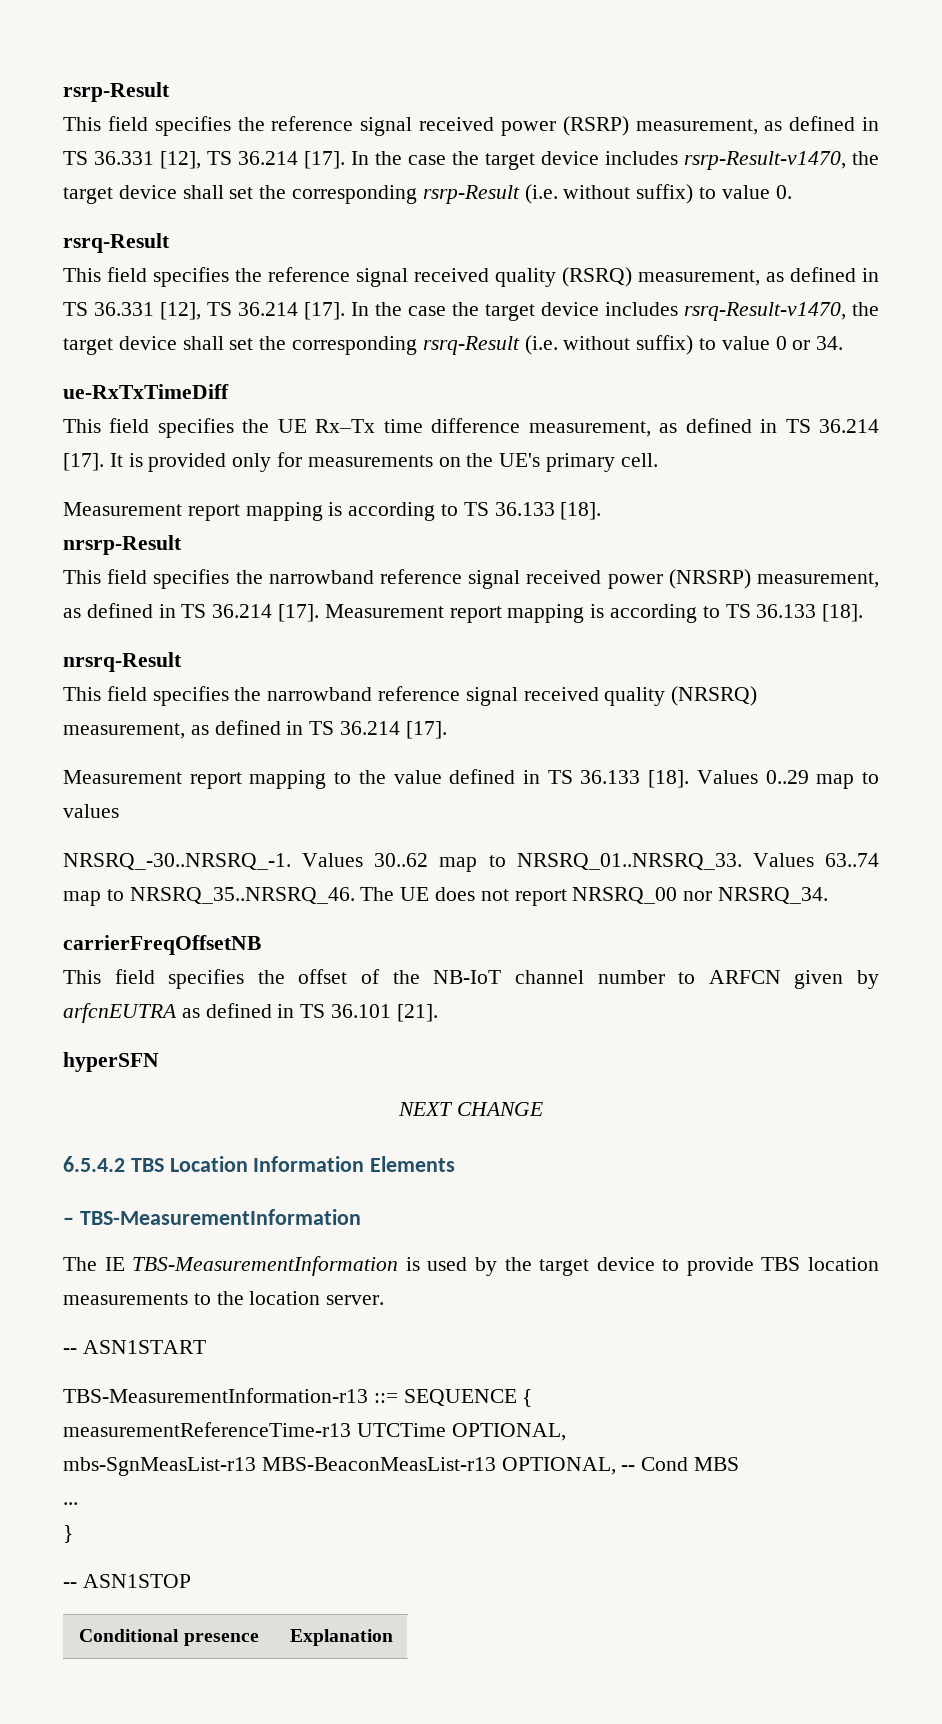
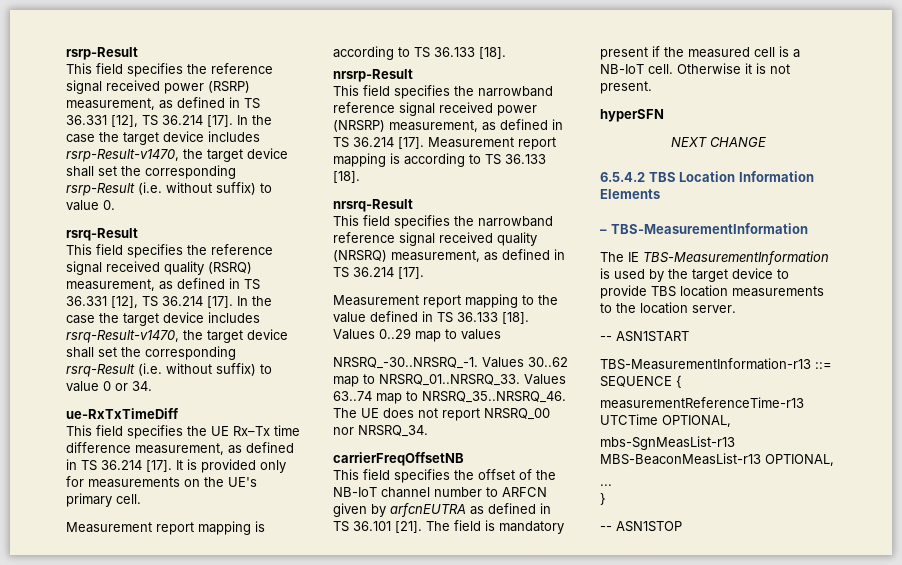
(438, 1013) none -> [426,520,564,534] [600,46,800,60] [600,63,790,74] [600,81,652,94] The field is mandatory present if the measured cell is a NB-IoT cell. Otherwise it is not present.
[621,1457,740,1471] -- Cond MBS -> (834, 460) none
[79,1629,259,1646] [289,1629,393,1646] // Conditional presence | Explanation -> (682, 526) none

